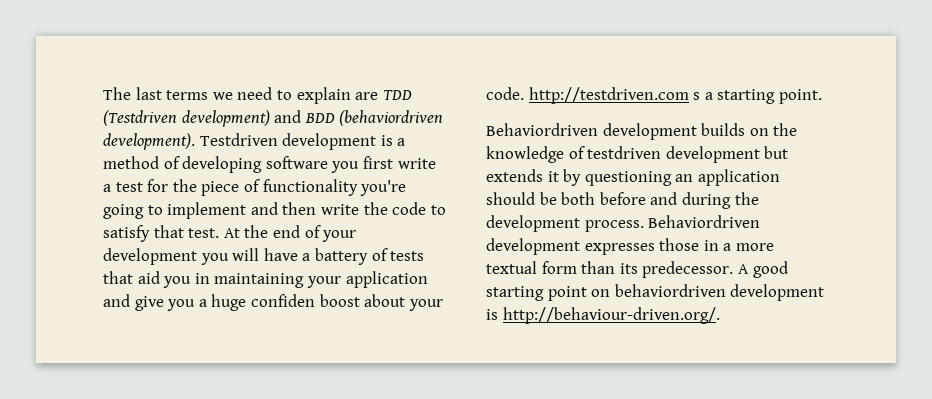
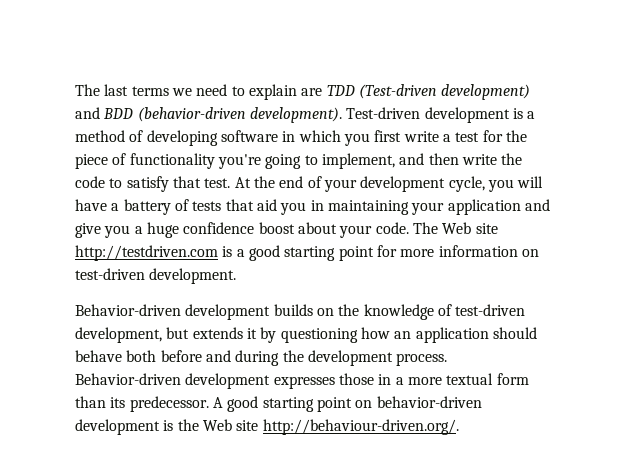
[103,110,177,126] (Testdriven -> [358,84,437,99] (Test-driven
[339,110,444,126] [103,133,278,150] (behaviordriven development). Testdriven -> [137,107,421,123] (behavior-driven development). Test-driven
(328, 162) none -> [282,130,341,142] in which
[167,202,247,219] implement -> [321,153,395,169] implement,
(197, 256) none -> [448,176,485,192] cycle,
[250,294,315,307] confiden -> [183,222,255,234] confidence
[528,87,822,104] [486,123,598,136] http://testdriven.com s a starting point. // Behaviordriven -> [412,222,498,234] [75,245,539,261] [75,268,237,284] [75,304,181,316] The Web site http://testdriven.com is a good starting point for more information on test-driven development. // Behavior-driven
[587,146,760,163] testdriven development -> [455,304,526,316] [75,327,162,343] test-driven development,
(672, 178) none -> [360,327,390,339] how
[539,192,557,205] be -> [75,350,122,362] behave
[648,215,761,228] Behaviordriven -> [75,373,181,385] Behavior-driven
[614,284,825,301] [486,309,498,320] behaviordriven development is -> [376,396,482,408] [75,419,259,435] behavior-driven development is the Web site

